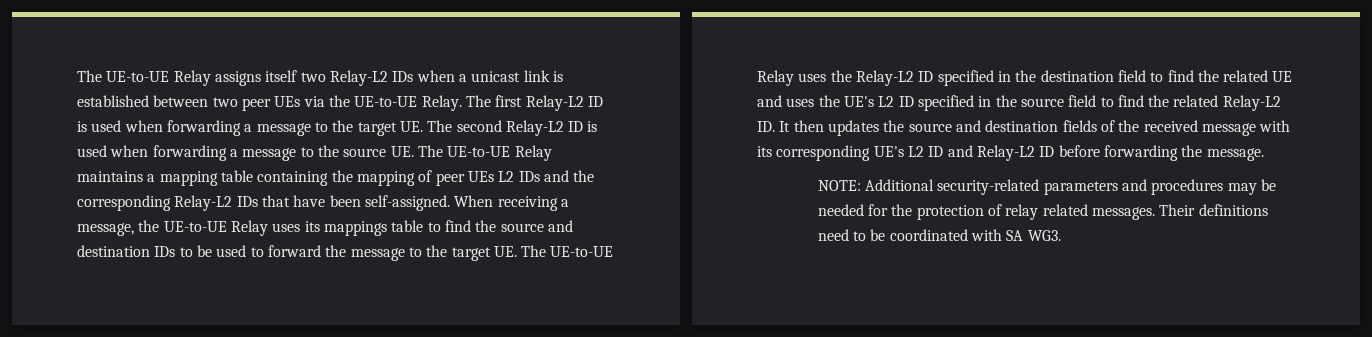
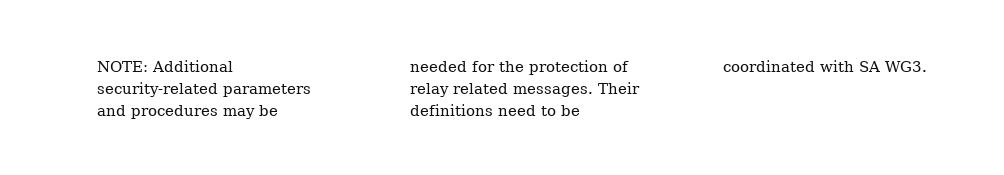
[77,70,563,86] [77,95,603,111] [77,120,598,136] [77,145,552,161] [77,170,595,186] [77,195,569,211] [77,220,573,236] [77,245,614,261] [757,70,1293,86] [757,95,1281,111] [757,120,1291,136] [757,145,1264,161] The UE-to-UE Relay assigns itself two Relay-L2 IDs when a unicast link is established between two peer UEs via the UE-to-UE Relay. The first Relay-L2 ID is used when forwarding a message to the target UE. The second Relay-L2 ID is used when forwarding a message to the source UE. The UE-to-UE Relay maintains a mapping table containing the mapping of peer UEs L2 IDs and the corresponding Relay-L2 IDs that have been self-assigned. When receiving a message, the UE-to-UE Relay uses its mappings table to find the source and destination IDs to be used to forward the message to the target UE. The UE-to-UE Relay uses the Relay-L2 ID specified in the destination field to find the related UE and uses the UE's L2 ID specified in the source field to find the related Relay-L2 ID. It then updates the source and destination fields of the received message with its corresponding UE's L2 ID and Relay-L2 ID before forwarding the message. // -> (96, 66) none

